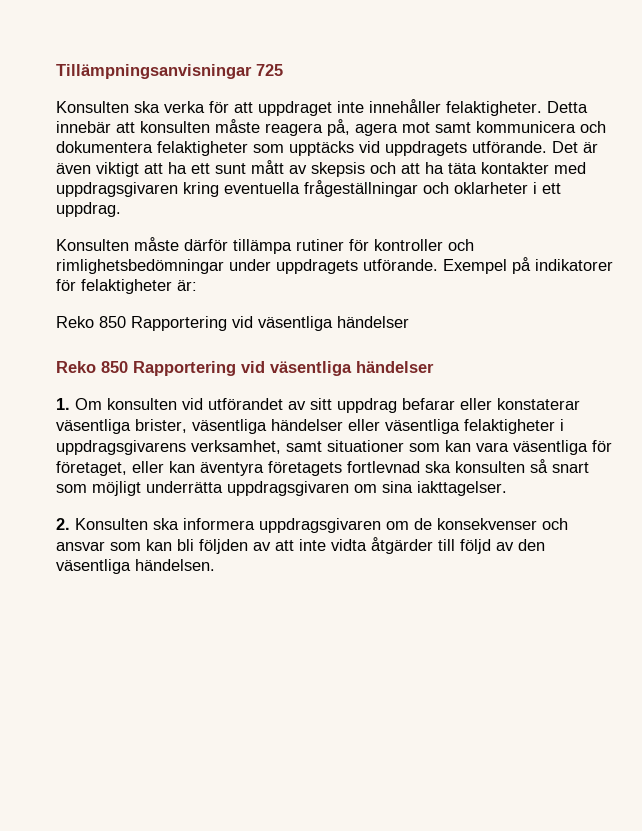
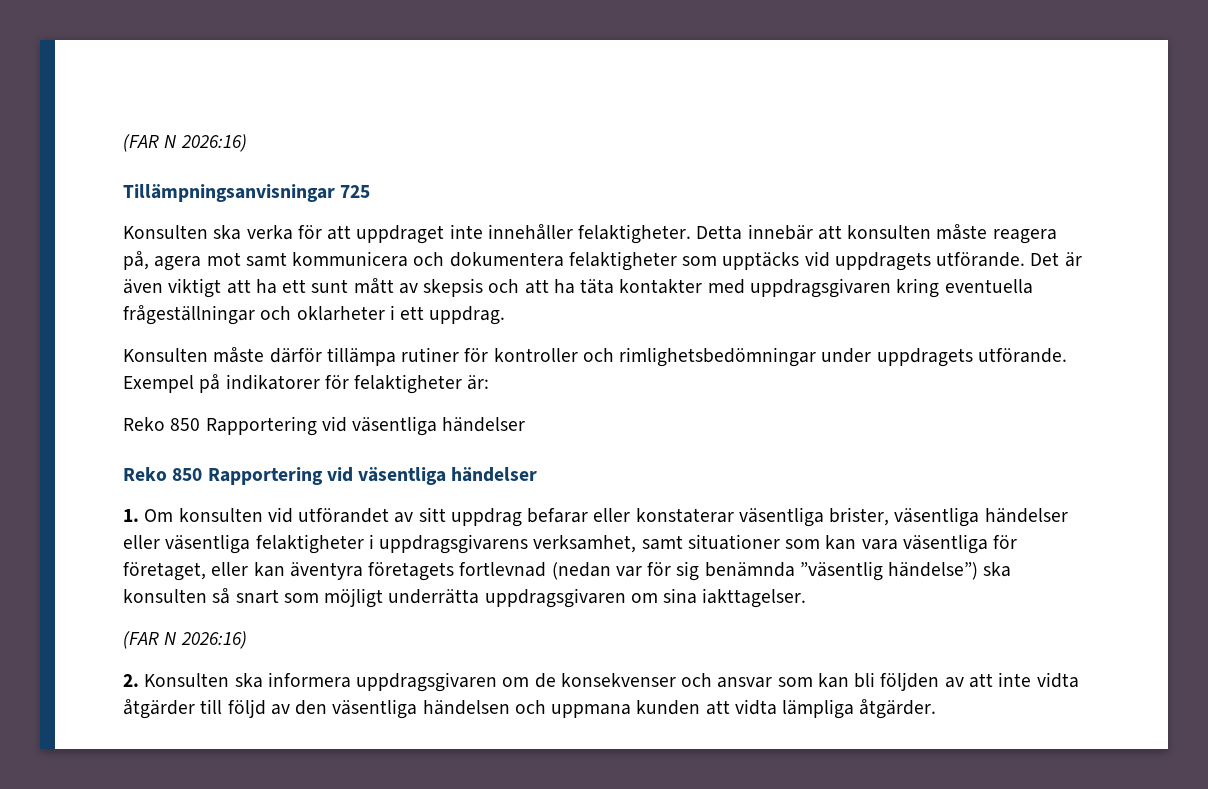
(56, 71) none -> [123,134,247,152] (FAR N 2026:16) //
(420, 467) none -> [551,561,979,581] (nedan var för sig benämnda ”väsentlig händelse”)
(507, 488) none -> [123,631,247,649] // (FAR N 2026:16)
[135,559,215,571] händelsen. -> [422,699,937,719] händelsen och uppmana kunden att vidta lämpliga åtgärder.

